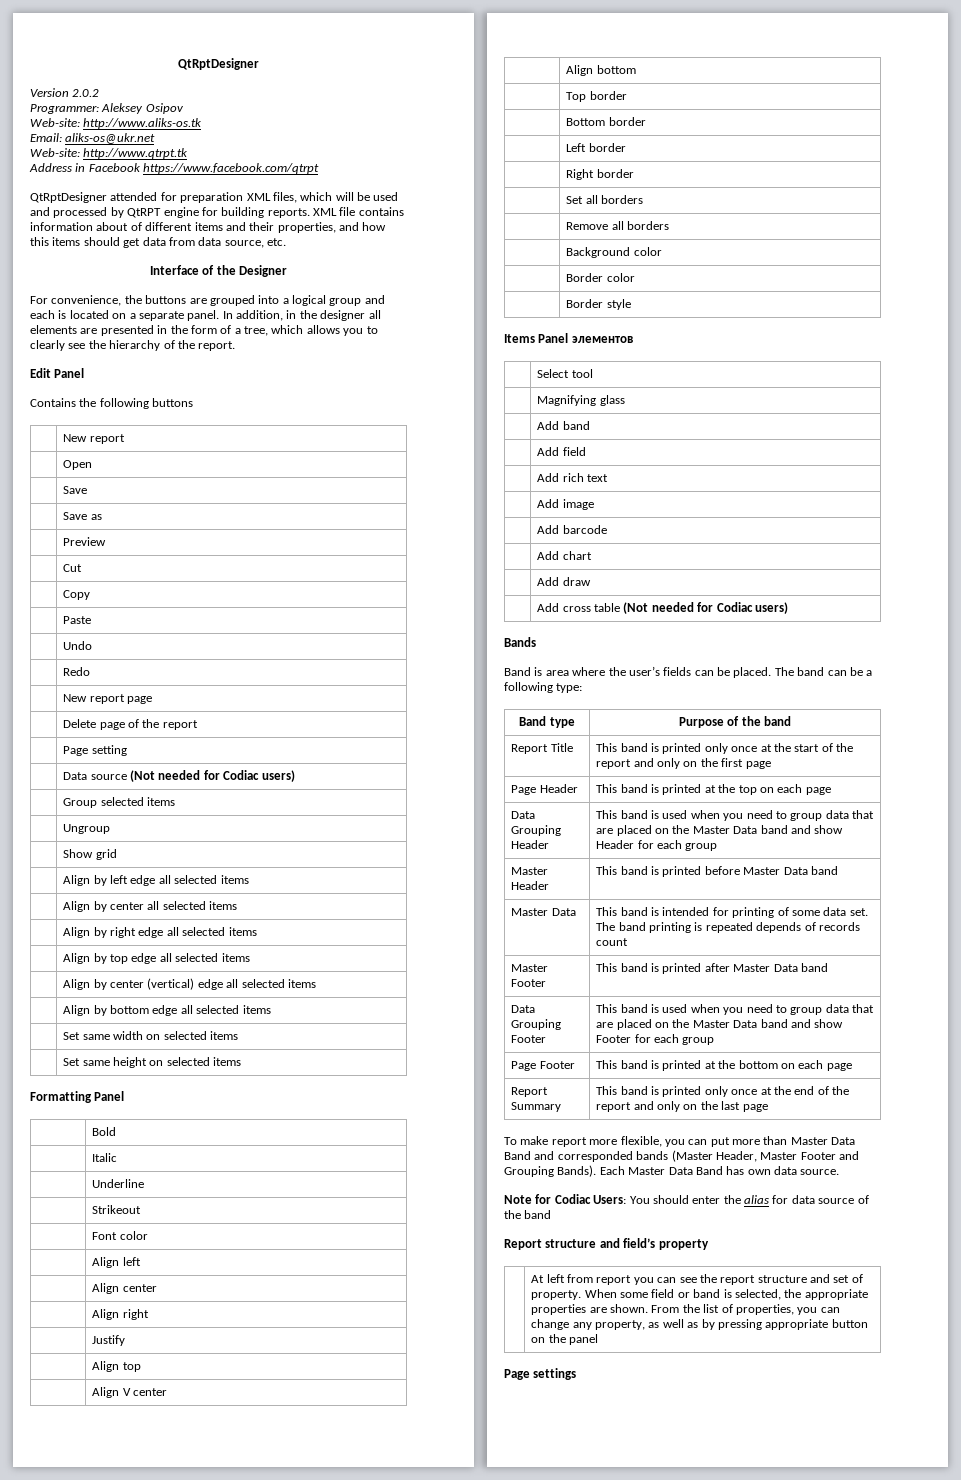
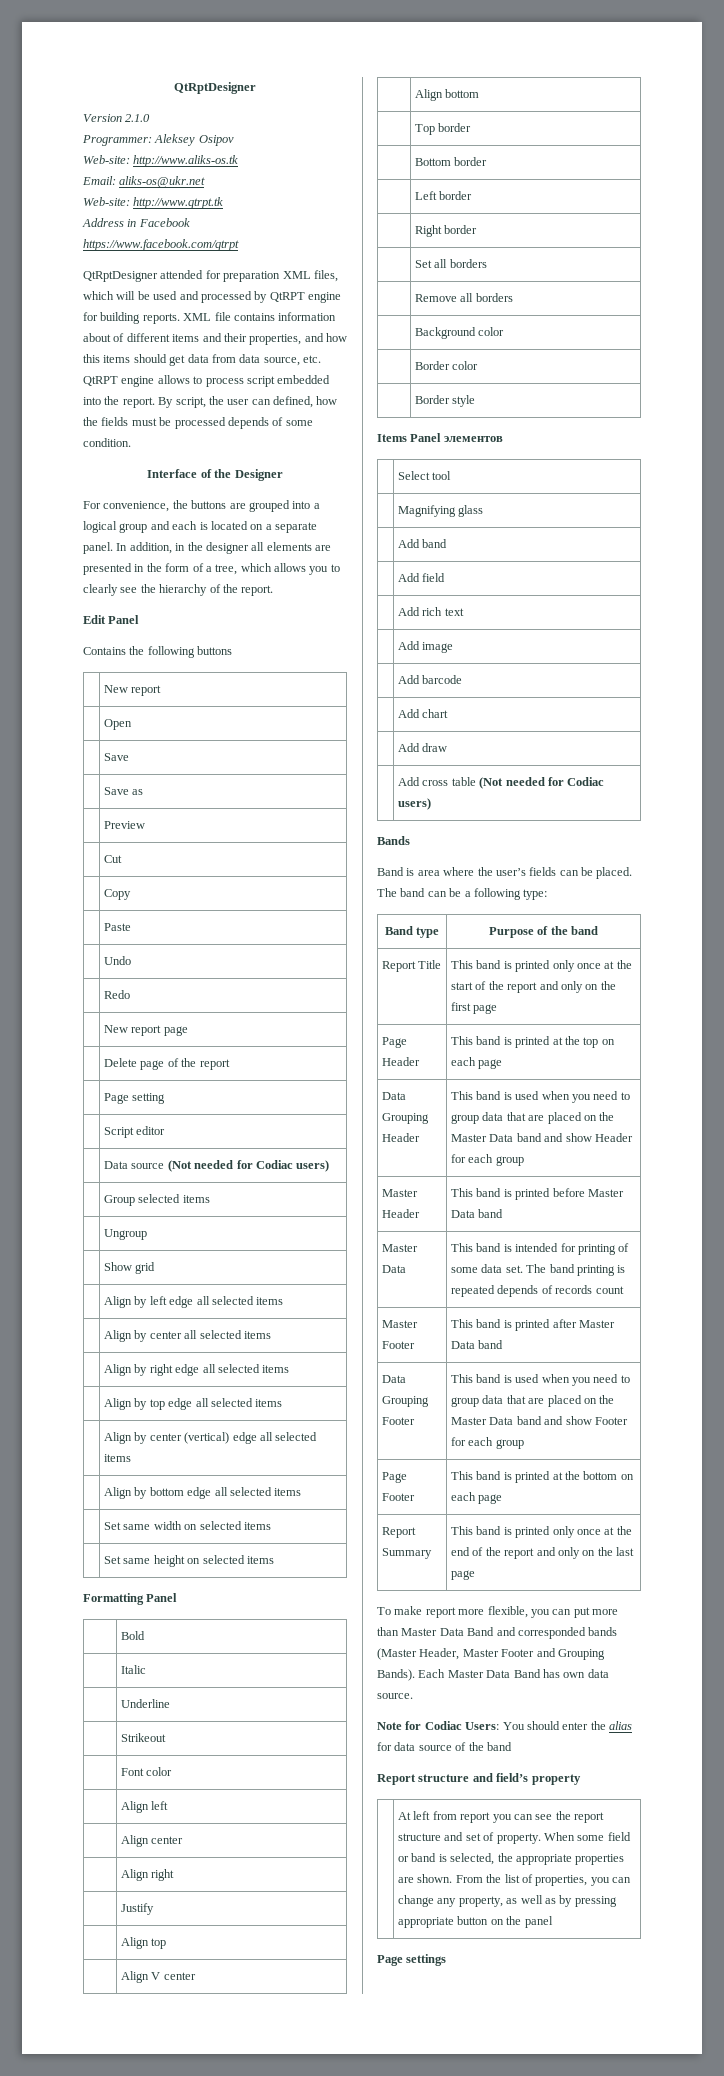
[72,89,100,97] 2.0.2 -> [125,114,151,122] 2.1.0
(286, 242) none -> [83,375,331,387] [83,396,338,408] [83,417,313,429] [83,438,131,447] QtRPT engine allows to process script embedded into the report. By script, the user can defined, how the fields must be processed depends of some condition.
(127, 750) none -> [104,1126,166,1138] // | Script editor

